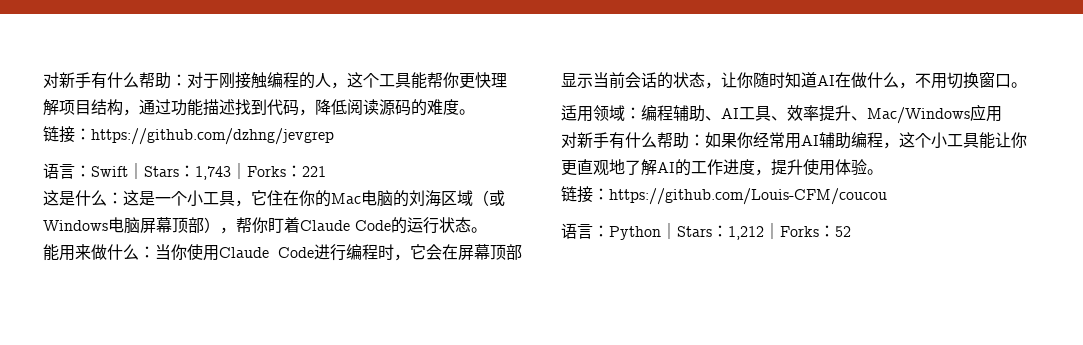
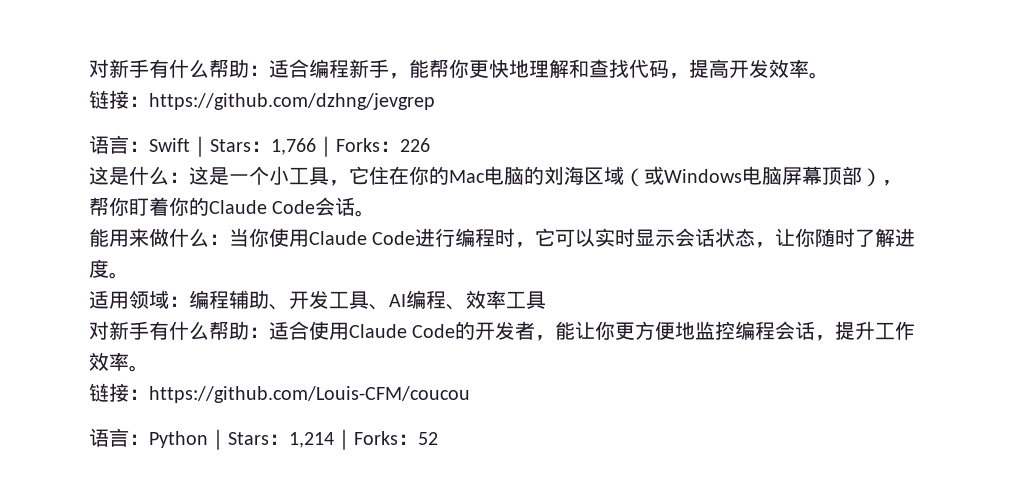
[43,72,507,89] [43,99,459,116] 对新手有什么帮助：对于刚接触编程的人，这个工具能帮你更快理解项目结构，通过功能描述找到代码，降低阅读源码的难度 -> [89,59,809,79] 对新手有什么帮助：适合编程新手，能帮你更快地理解和查找代码，提高开发效率
[195,163,326,180] 1,743｜Forks：221 -> [271,136,430,157] 1,766｜Forks：226
[300,217,471,234] Claude Code的运行状态 -> [169,197,356,216] 你的Claude Code会话
[426,244,522,260] [561,72,1011,89] 会在屏幕顶部显示当前会话的状态，让你随时知道AI在做什么，不用切换窗口 -> [555,228,916,248] [89,259,109,278] 可以实时显示会话状态，让你随时了解进度
[721,104,1002,124] [561,132,1027,149] [561,159,867,176] AI工具、效率提升、Mac/Windows应用 // 对新手有什么帮助：如果你经常用AI辅助编程，这个小工具能让你更直观地了解AI的工作进度，提升使用体验 -> [289,290,546,310] [89,321,916,341] [89,352,129,371] 开发工具、AI编程、效率工具 // 对新手有什么帮助：适合使用Claude Code的开发者，能让你更方便地监控编程会话，提升工作效率
[728,226,764,240] 1,212 -> [289,432,334,448] 1,214

